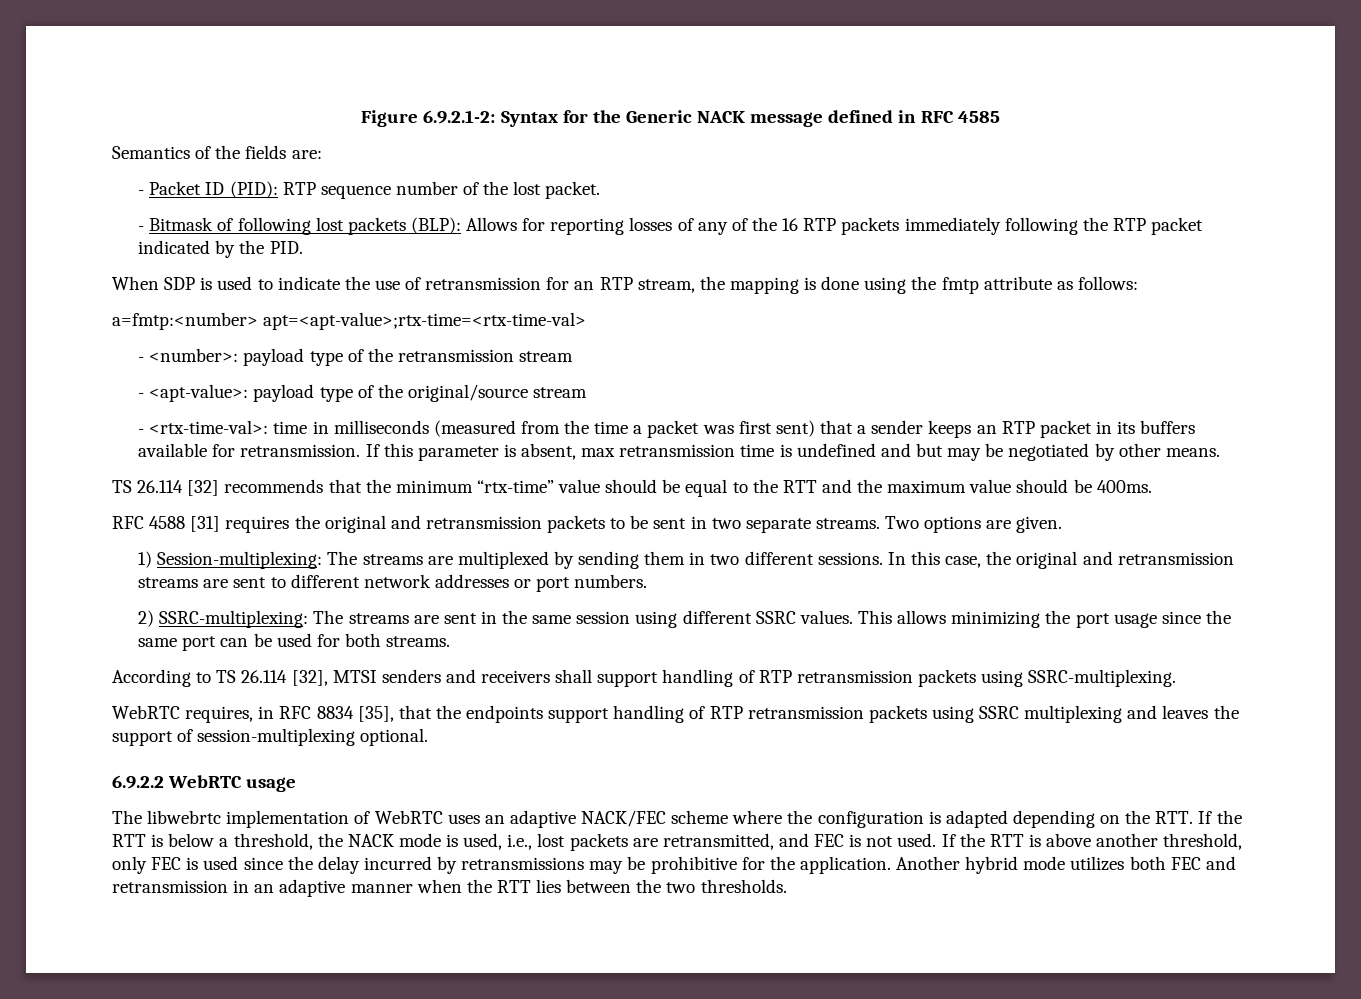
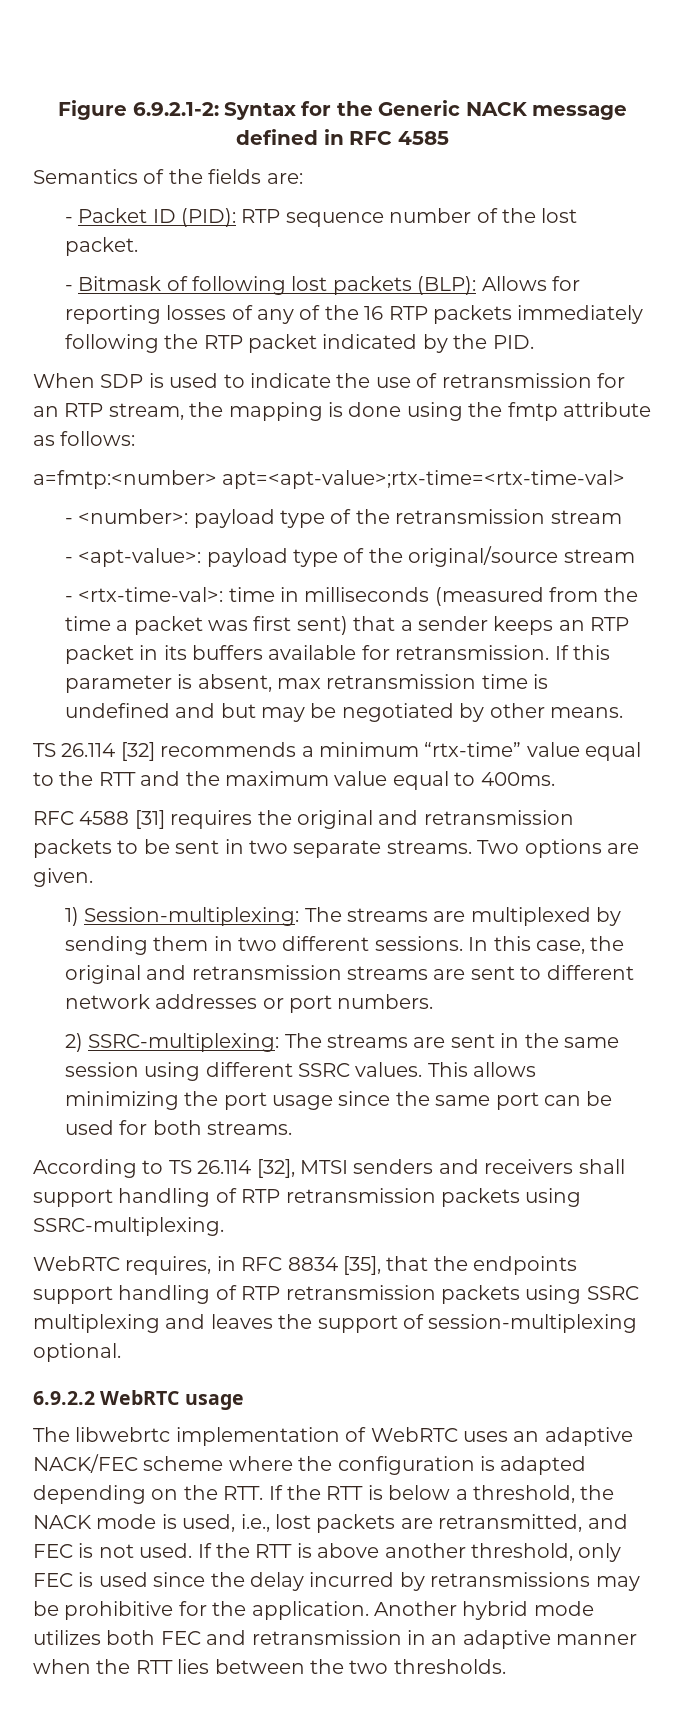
[328,479,391,493] that the -> [301,746,314,757] a
[605,479,681,493] should be -> (580, 749) none
[1016,479,1092,493] should be -> [392,771,476,790] equal to

